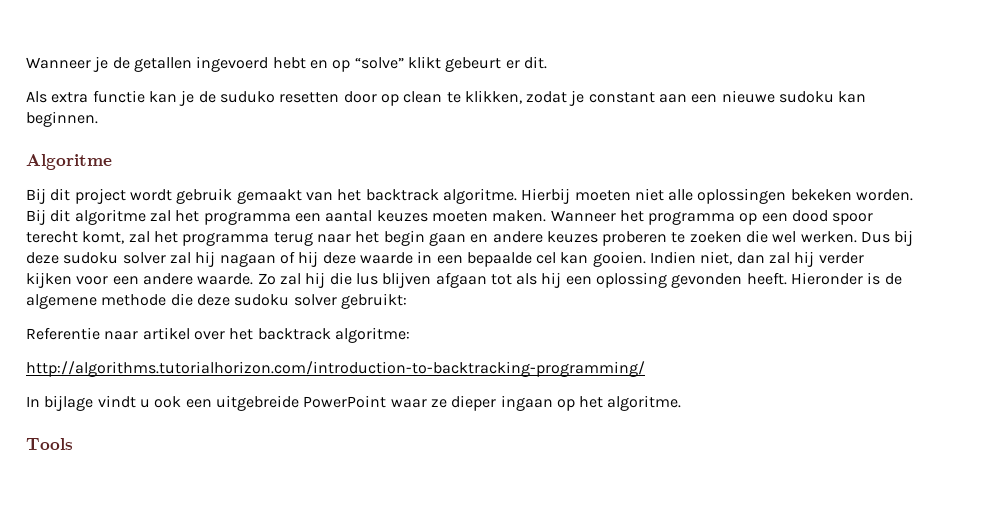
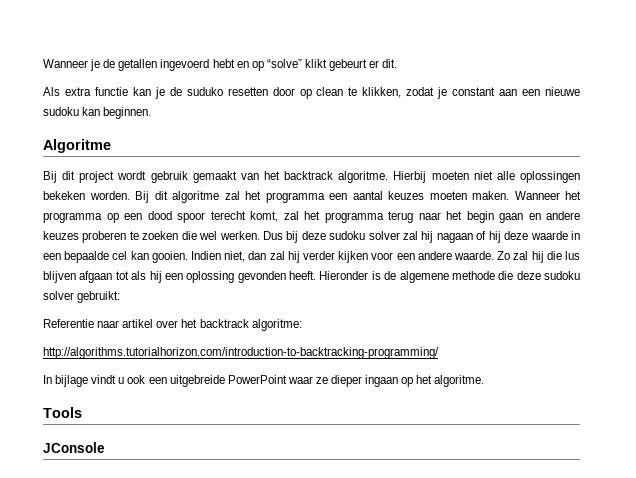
(73, 444) none -> [43,442,105,453] // JConsole

